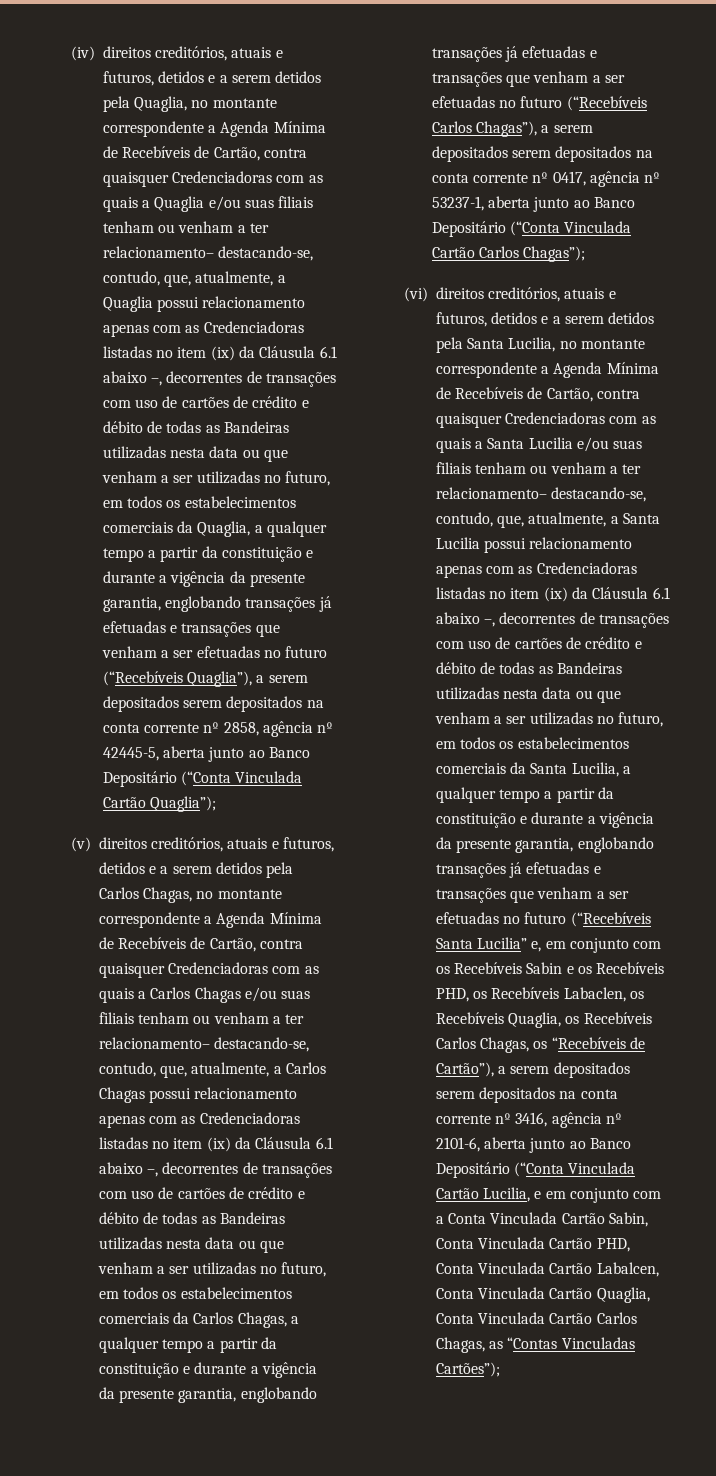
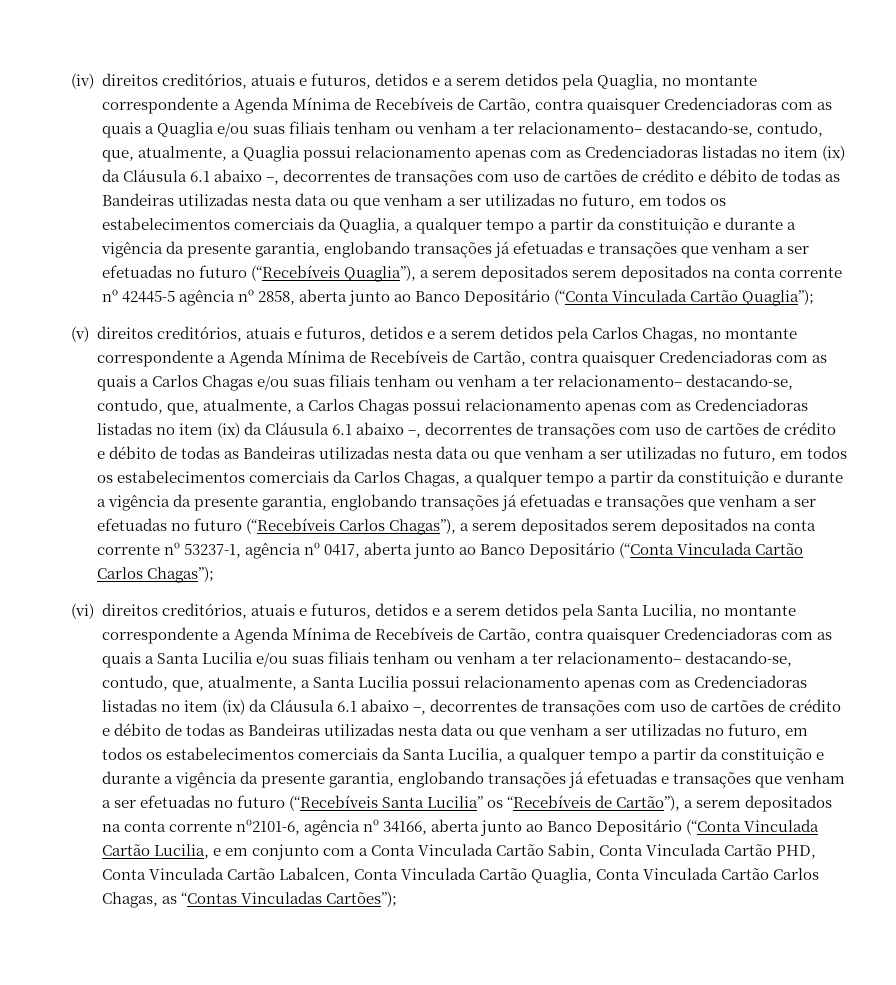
[223,721,334,737] [102,747,159,761] 2858, agência nº 42445-5, -> [121,289,295,306] 42445-5 agência nº 2858,
[552,171,661,187] [431,196,484,211] 0417, agência nº 53237-1, -> [183,542,360,559] 53237-1, agência nº 0417,
[531,938,662,953] [435,962,665,974] [435,987,644,1002] [435,1012,652,1028] [435,1037,529,1053] e, em conjunto com os Recebíveis Sabin e os Recebíveis PHD, os Recebíveis Labaclen, os Recebíveis Quaglia, os Recebíveis Carlos Chagas, -> (483, 802) none
[435,1087,618,1103] [435,1112,622,1128] [435,1137,480,1152] serem depositados na conta corrente nº 3416, agência nº 2101-6, -> [101,819,427,836] na conta corrente nº2101-6, agência nº 34166,

